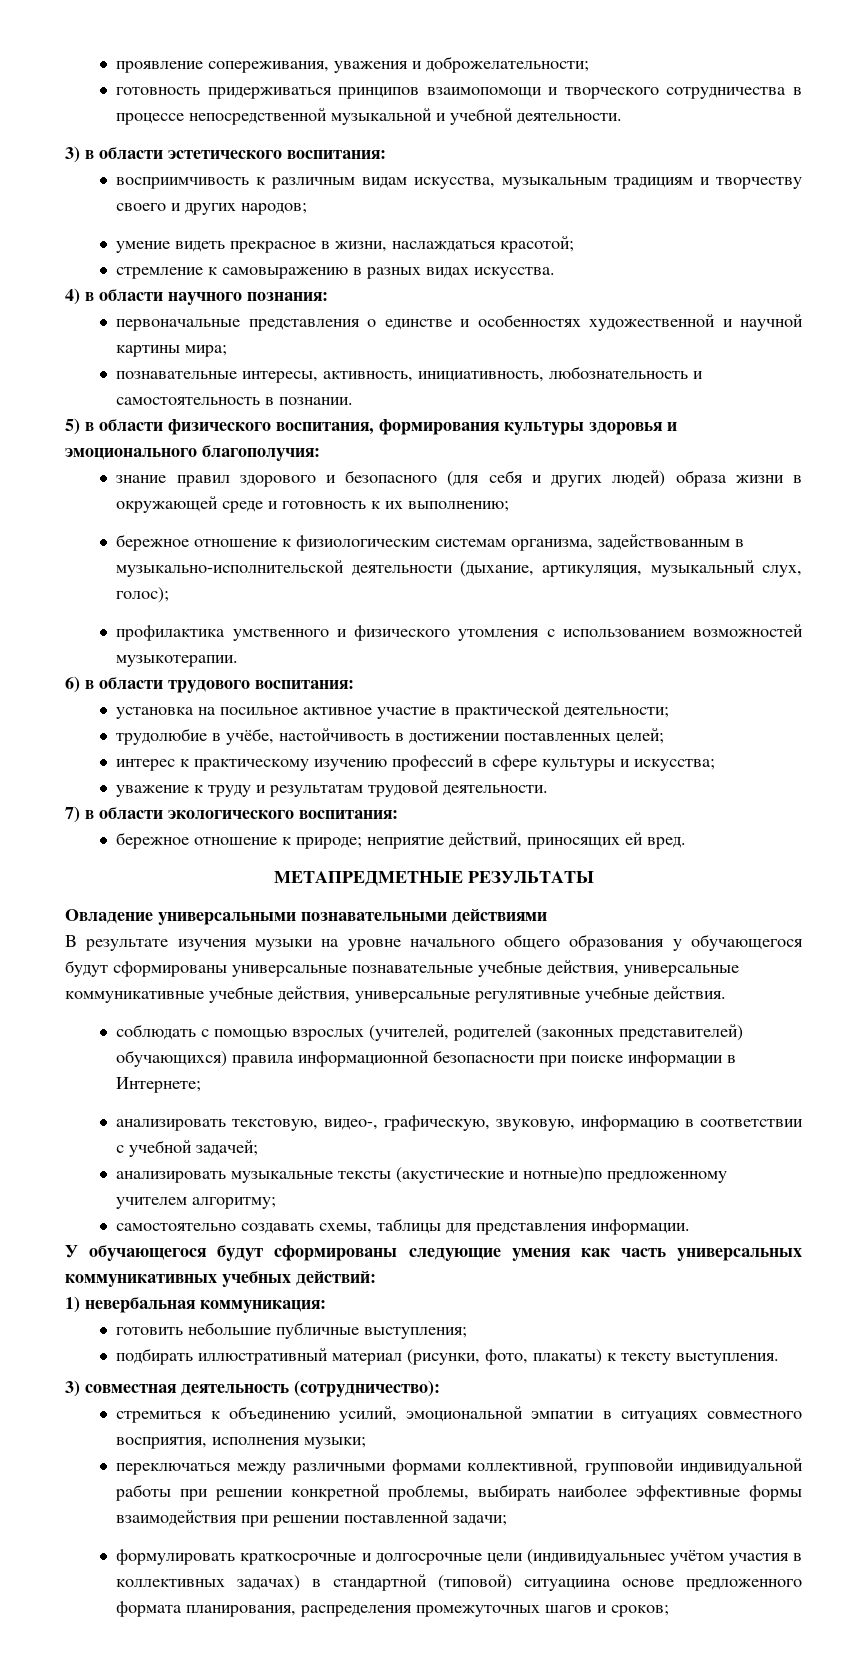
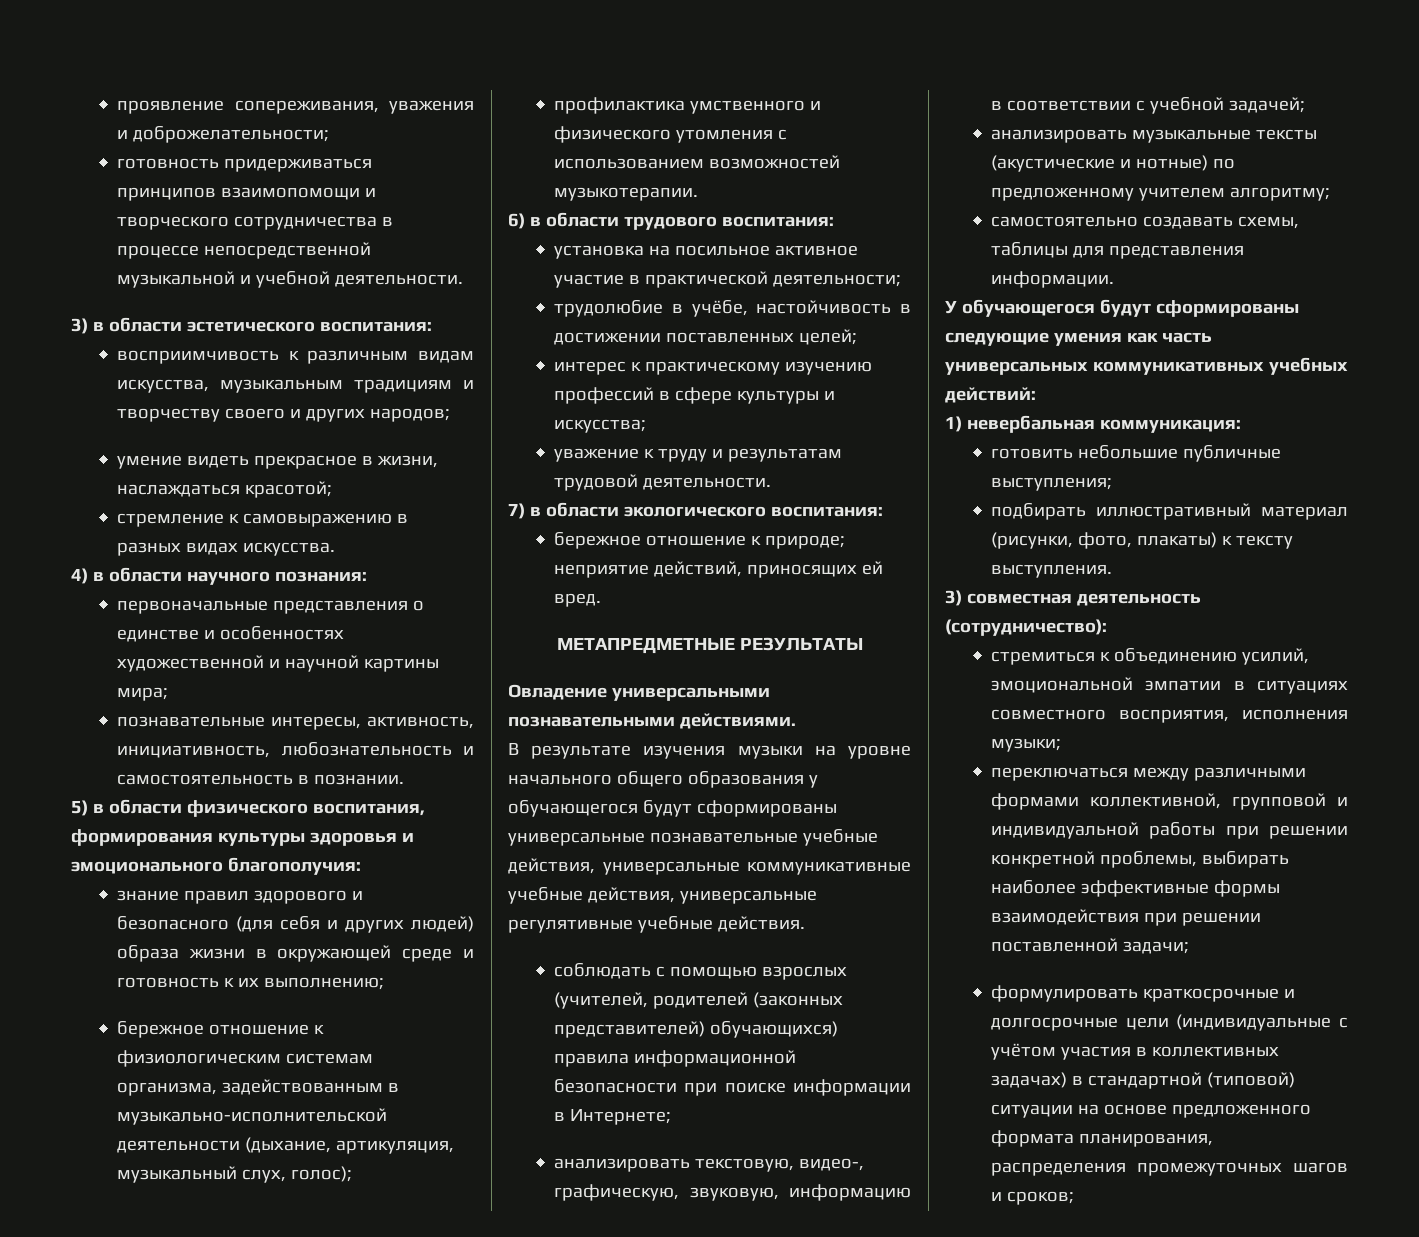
[452,909,547,924] действиями -> [679,713,796,729] действиями.
[523,1167,603,1183] нотные)по -> [1136,155,1236,171] нотные) по
[585,1458,675,1475] групповойи -> [1232,793,1348,810] групповой и
[526,1549,665,1565] (индивидуальныес -> [1176,1014,1348,1031] (индивидуальные с
[524,1579,612,1591] ситуациина -> [991,1104,1100,1118] ситуации на

